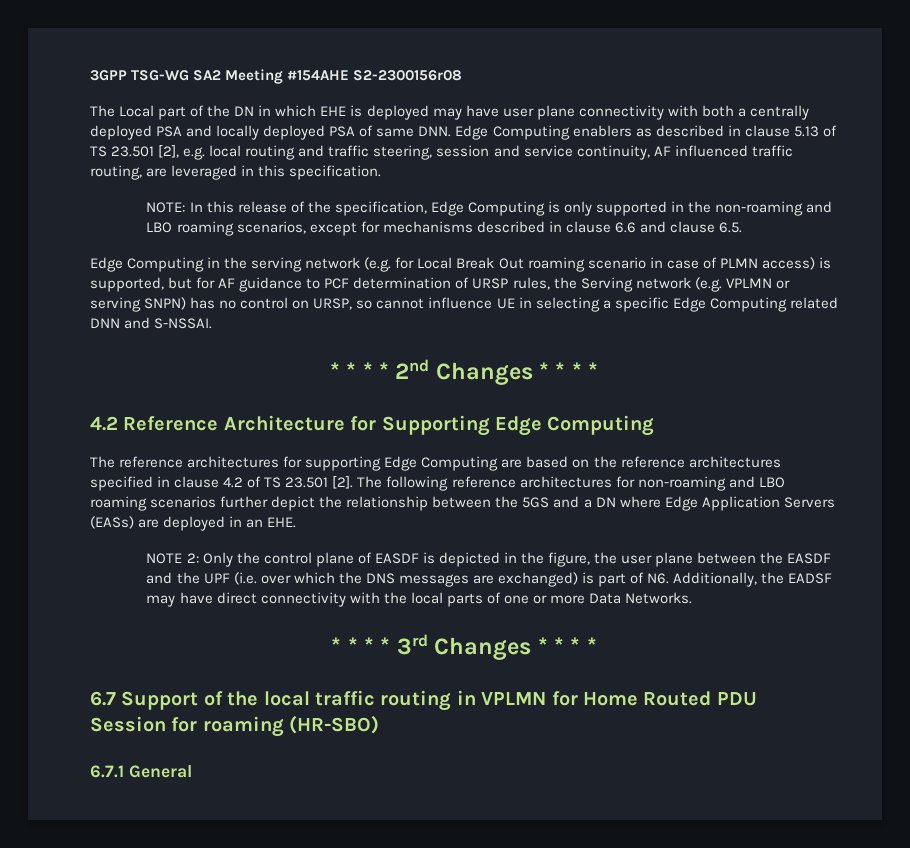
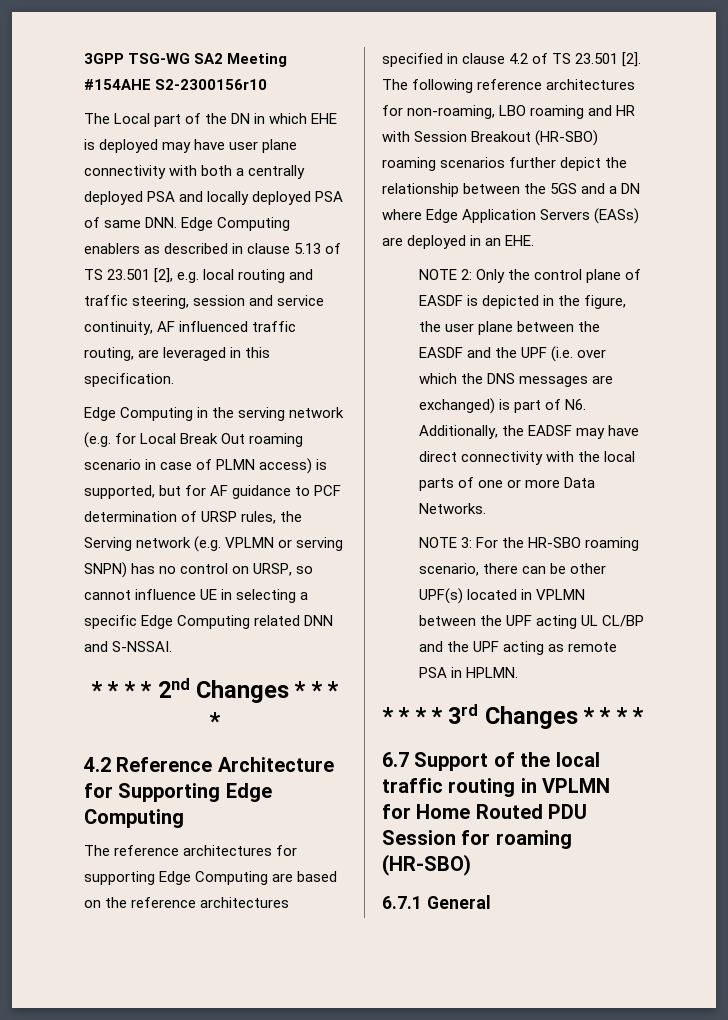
[353,70,463,81] S2-2300156r08 -> [155,79,268,90] S2-2300156r10
[146,201,833,216] [146,221,743,236] // NOTE: In this release of the specification, Edge Computing is only supported in the non-roaming and LBO roaming scenarios, except for mechanisms described in clause 6.6 and clause 6.5. -> (174, 380) none
[637,476,785,491] non-roaming and LBO -> [407,105,636,119] [382,130,599,146] non-roaming, LBO roaming and HR with Session Breakout (HR-SBO)
(693, 598) none -> [418,537,639,551] [418,563,606,576] [418,588,585,604] [418,615,644,629] [418,641,617,655] [418,667,518,678] // NOTE 3: For the HR-SBO roaming scenario, there can be other UPF(s) located in VPLMN between the UPF acting UL CL/BP and the UPF acting as remote PSA in HPLMN.

